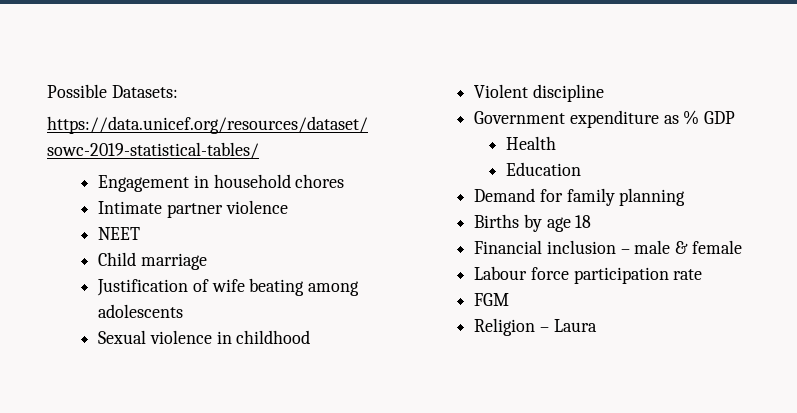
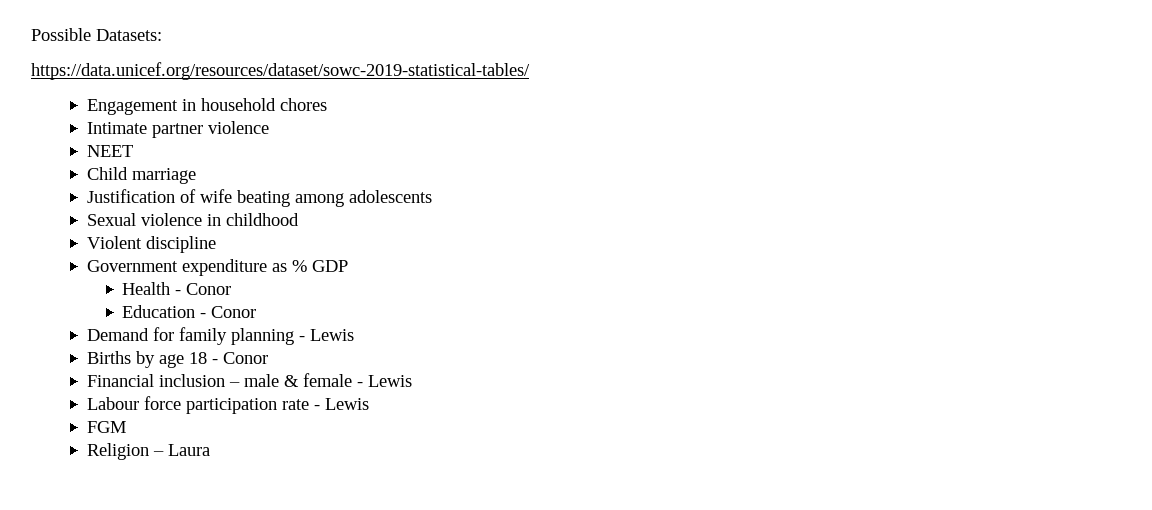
(556, 143) none -> [175,283,232,295] - Conor
(581, 169) none -> [200,306,257,318] - Conor
(686, 197) none -> [298,329,354,341] - Lewis
(592, 221) none -> [211,352,268,364] - Conor
(742, 247) none -> [356,375,412,387] - Lewis
(703, 274) none -> [313,398,369,410] - Lewis

